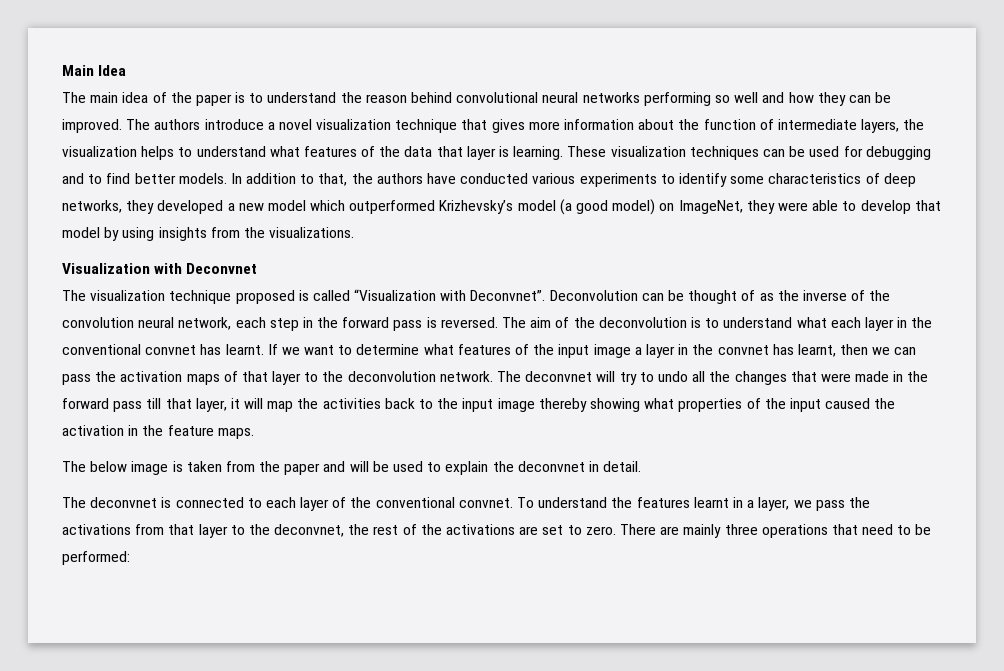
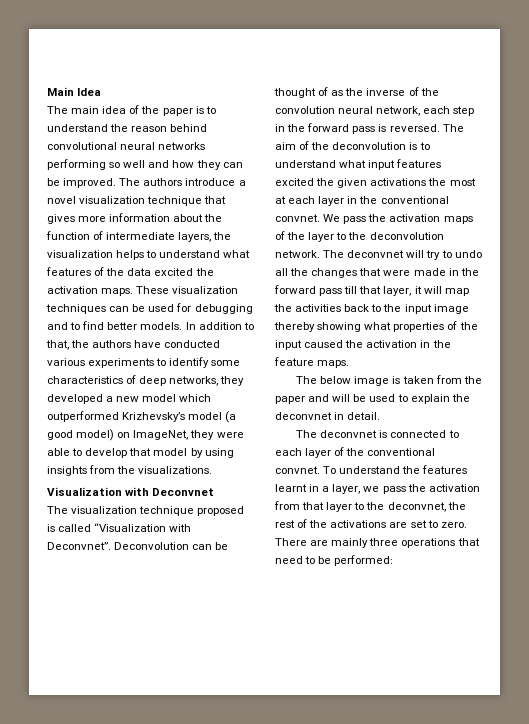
[436,146,564,160] that layer is learning. -> [154,268,214,276] [47,286,134,296] excited the activation maps.
(827, 322) none -> [368,159,442,170] [275,178,476,188] [275,196,286,204] input features excited the given activations the most at
[145,344,917,358] convnet has learnt. If we want to determine what features of the input image a layer in the convnet has learnt, then we can -> [275,214,341,222] convnet. We
[241,371,268,382] that -> [287,232,306,240] the
[62,524,131,535] activations -> [428,484,480,492] activation

